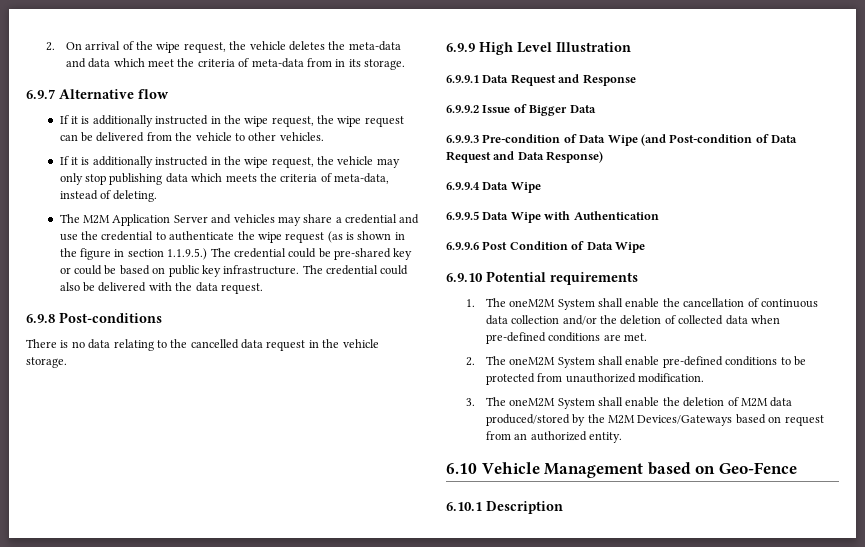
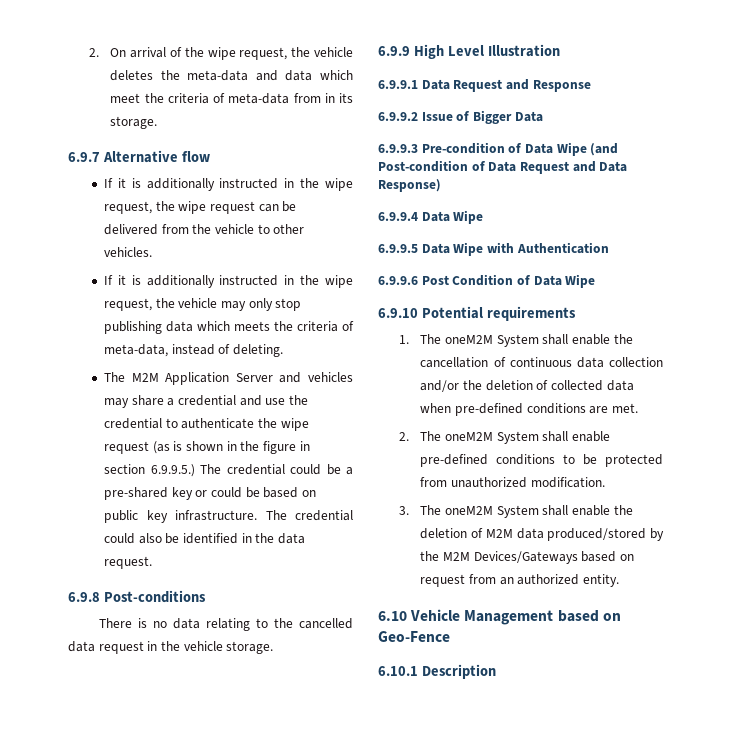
[167,248,208,260] 1.1.9.5.) -> [150,464,195,477] 6.9.9.5.)
(331, 253) none -> [346,467,353,475] a
[98,282,172,292] delivered with -> [183,533,252,544] identified in

